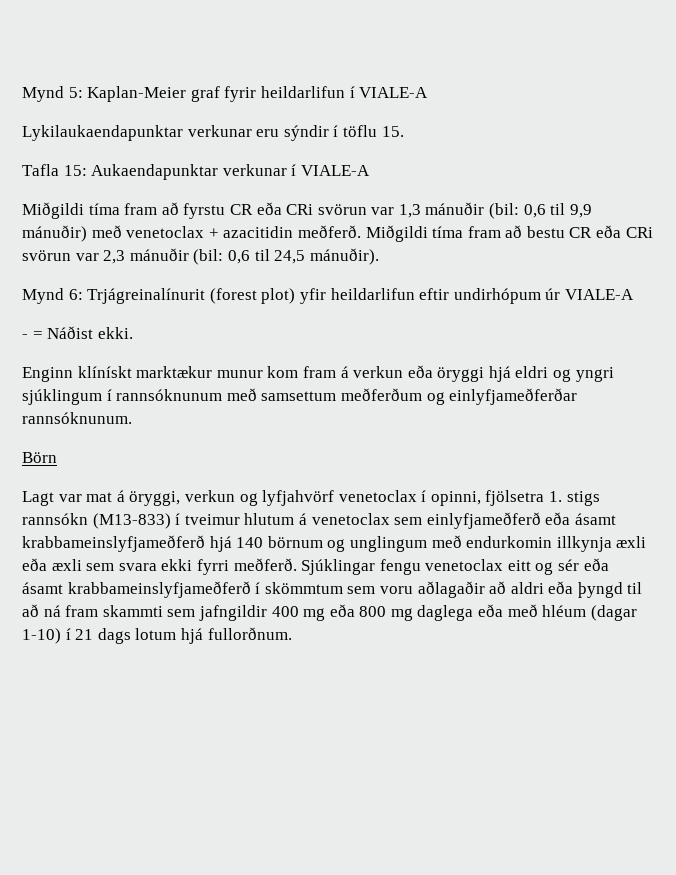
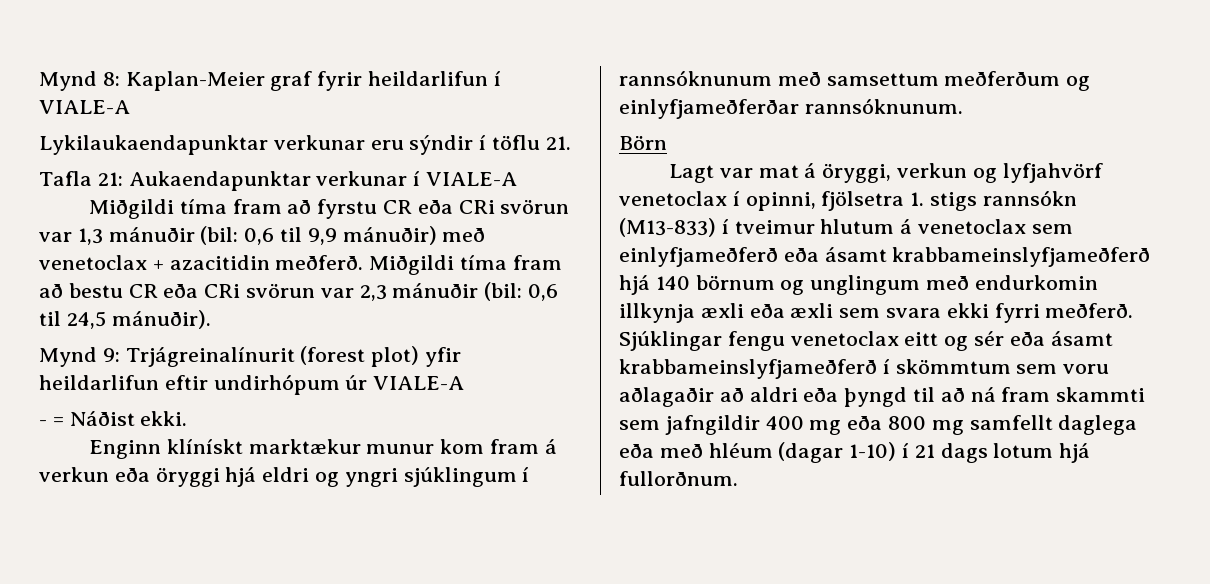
[22,86,83,102] Mynd 5: -> [39,71,120,91] Mynd 8:
[381,126,404,137] 15. -> [545,136,571,150] 21.
[63,165,87,176] 15: -> [97,172,123,186] 21:
[68,289,83,300] 6: -> [102,348,120,362] 9:
(413, 614) none -> [969,415,1053,430] samfellt

